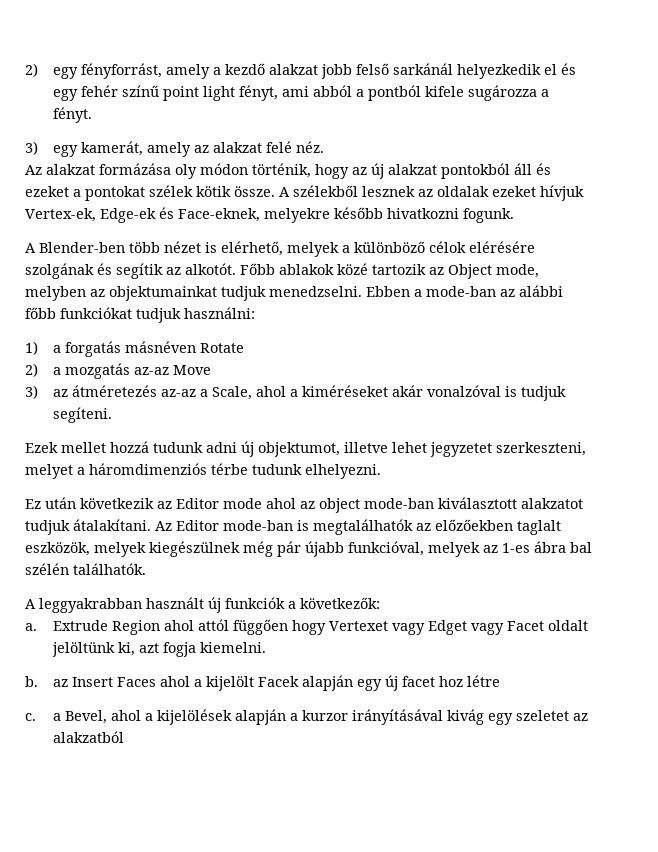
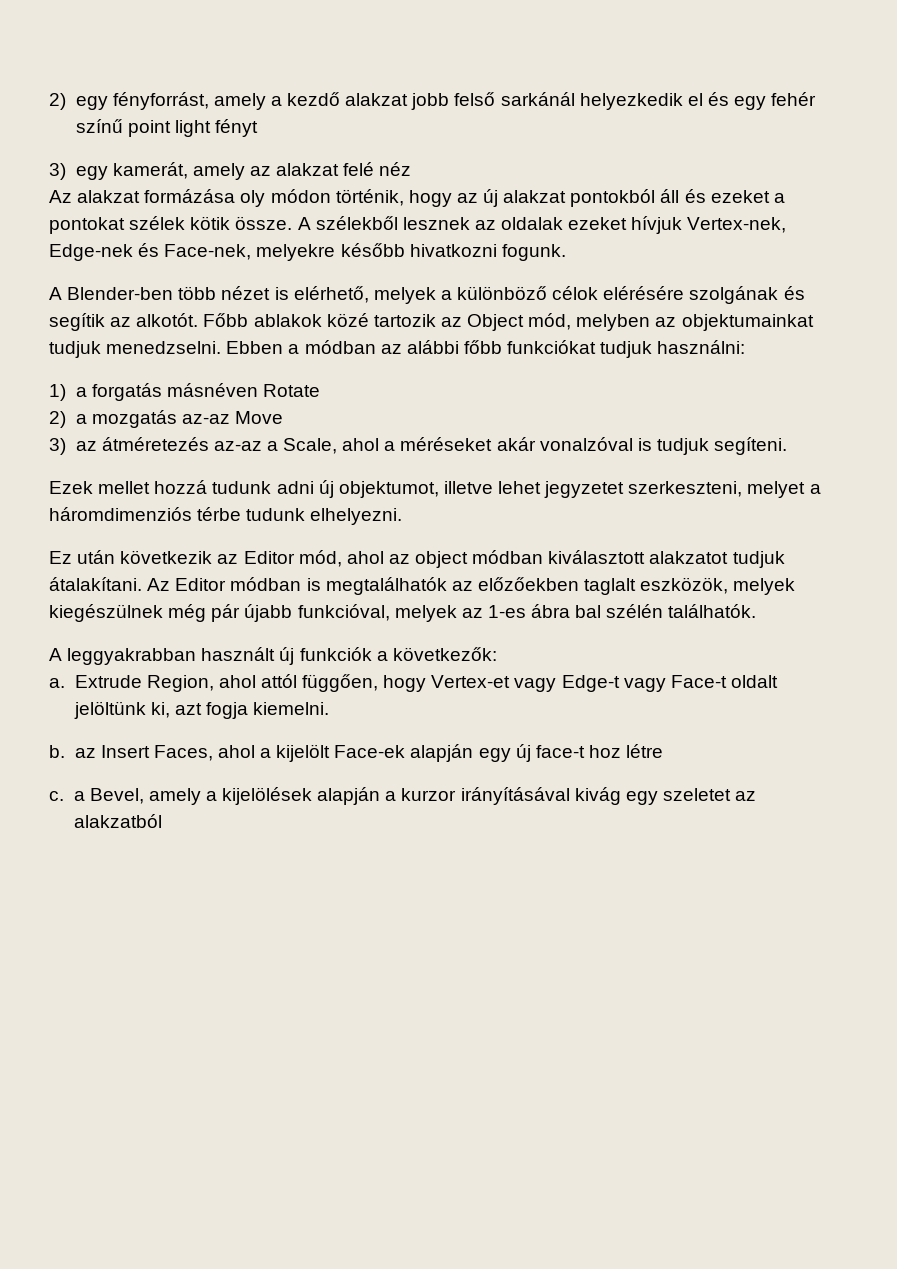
[239,85,550,101] [53,107,93,123] fényt, ami abból a pontból kifele sugározza a fényt. -> [214,119,258,137] fényt
[296,141,325,153] néz. -> [379,162,412,176] néz
[25,207,260,223] Vertex-ek, Edge-ek és Face-eknek, -> [687,217,787,233] [49,243,252,261] Vertex-nek, Edge-nek és Face-nek,
[496,264,539,278] mode, -> [528,313,572,330] mód,
[426,286,496,297] mode-ban -> [304,340,376,354] módban
[302,385,389,397] kiméréseket -> [400,437,493,451] méréseket
[223,498,262,509] mode -> [298,550,342,567] mód,
[364,498,434,509] mode-ban -> [472,550,544,564] módban
[223,520,293,531] mode-ban -> [230,577,302,591] módban
[112,620,161,635] Region -> [146,675,214,692] Region,
[233,619,545,635] függően hogy Vertexet vagy Edget vagy Facet -> [302,674,727,692] függően, hogy Vertex-et vagy Edge-t vagy Face-t
[117,677,157,687] Faces -> [153,745,213,761] Faces,
[258,676,300,687] Facek -> [334,745,406,758] Face-ek
[402,676,436,687] facet -> [535,745,585,758] face-t
[111,710,142,721] ahol -> [148,788,201,805] amely

